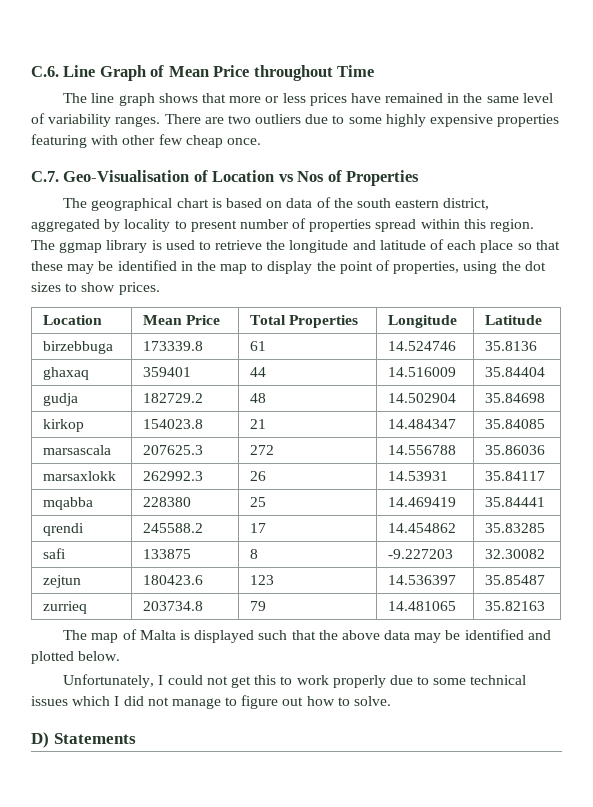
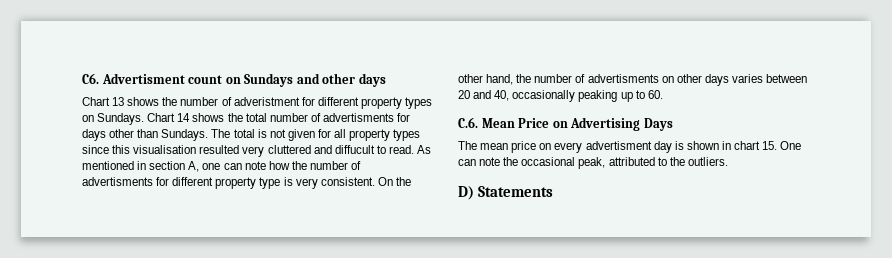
[31,65,375,81] [63,93,553,106] [31,113,560,127] [31,134,261,148] [31,170,420,186] [63,197,490,211] [31,218,535,232] [31,239,560,253] [31,260,546,274] [31,282,160,295] [42,315,102,325] [142,315,221,325] [249,315,359,328] [387,315,457,328] [484,315,542,325] [42,341,113,354] [142,341,203,351] [249,341,266,351] [387,341,456,351] [484,341,537,351] [42,367,89,380] [142,367,191,377] [249,367,266,377] [387,367,456,377] [484,367,545,377] [42,393,78,406] [142,393,203,403] [249,393,266,403] [387,393,456,403] [484,393,545,403] [42,419,84,432] [142,419,203,429] [249,419,266,429] [387,419,456,429] [484,419,545,429] [42,445,111,455] [142,445,203,455] [249,445,274,455] [387,445,456,455] [484,445,545,455] [42,471,116,481] [142,471,203,481] [249,471,266,481] [387,471,448,481] [484,471,545,481] [42,497,93,510] [142,497,191,507] [249,497,266,507] [387,497,456,507] [484,497,545,507] [42,523,84,536] [142,523,203,533] [249,523,266,533] [387,523,456,533] [484,523,545,533] [42,548,66,559] [142,549,191,559] [249,549,258,559] [387,549,453,559] [484,549,545,559] [42,575,81,588] [142,575,203,585] [249,575,274,585] [387,575,456,585] [484,575,545,585] [42,601,87,614] [142,601,203,611] [249,601,266,611] [387,601,456,611] [484,601,545,611] [63,629,551,643] [31,651,121,664] [63,674,527,688] [31,695,392,709] C.6. Line Graph of Mean Price throughout Time // The line graph shows that more or less prices have remained in the same level of variability ranges. There are two outliers due to some highly expensive properties featuring with other few cheap once. // C.7. Geo-Visualisation of Location vs Nos of Properties // The geographical chart is based on data of the south eastern district, aggregated by locality to present number of properties spread within this region. The ggmap library is used to retrieve the longitude and latitude of each place so that these may be identified in the map to display the point of properties, using the dot sizes to show prices. // Location | Mean Price | Total Properties | Longitude | Latitude // birzebbuga | 173339.8 | 61 | 14.524746 | 35.8136 // ghaxaq | 359401 | 44 | 14.516009 | 35.84404 // gudja | 182729.2 | 48 | 14.502904 | 35.84698 // kirkop | 154023.8 | 21 | 14.484347 | 35.84085 // marsascala | 207625.3 | 272 | 14.556788 | 35.86036 // marsaxlokk | 262992.3 | 26 | 14.53931 | 35.84117 // mqabba | 228380 | 25 | 14.469419 | 35.84441 // qrendi | 245588.2 | 17 | 14.454862 | 35.83285 // safi | 133875 | 8 | -9.227203 | 32.30082 // zejtun | 180423.6 | 123 | 14.536397 | 35.85487 // zurrieq | 203734.8 | 79 | 14.481065 | 35.82163 // The map of Malta is displayed such that the above data may be identified and plotted below. // Unfortunately, I could not get this to work properly due to some technical issues which I did not manage to figure out how to solve. -> [82,73,386,87] [82,97,433,109] [82,113,411,125] [82,129,421,141] [82,145,432,157] [82,161,362,172] [82,177,411,189] [458,74,808,86] [458,90,663,102] [458,117,673,131] [458,141,802,153] [458,157,728,169] C6. Advertisment count on Sundays and other days // Chart 13 shows the number of adveristment for different property types on Sundays. Chart 14 shows the total number of advertisments for days other than Sundays. The total is not given for all property types since this visualisation resulted very cluttered and diffucult to read. As mentioned in section A, one can note how the number of advertisments for different property type is very consistent. On the other hand, the number of advertisments on other days varies between 20 and 40, occasionally peaking up to 60. // C.6. Mean Price on Advertising Days // The mean price on every advertisment day is shown in chart 15. One can note the occasional peak, attributed to the outliers.

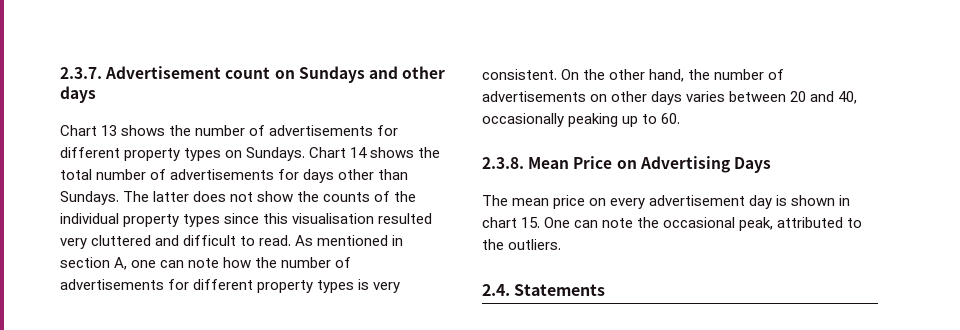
[82,73,185,84] C6. Advertisment -> [60,66,222,79] 2.3.7. Advertisement
[233,97,300,106] adveristment -> [269,125,374,136] advertisements
[322,113,394,122] advertisments -> [170,169,275,180] advertisements
[233,129,347,141] total is not given for all -> [153,191,417,202] [60,213,119,224] latter does not show the counts of the individual
[334,145,375,154] diffucult -> [183,235,237,246] difficult
[82,177,281,189] advertisments for different property type -> [60,279,355,293] advertisements for different property types
[587,74,659,83] advertisments -> [482,91,586,102] advertisements
[458,117,478,128] C.6. -> [482,157,524,169] 2.3.8.
[585,141,652,150] advertisment -> [649,195,746,206] advertisement
[458,186,474,200] D) -> [482,284,510,296] 2.4.

